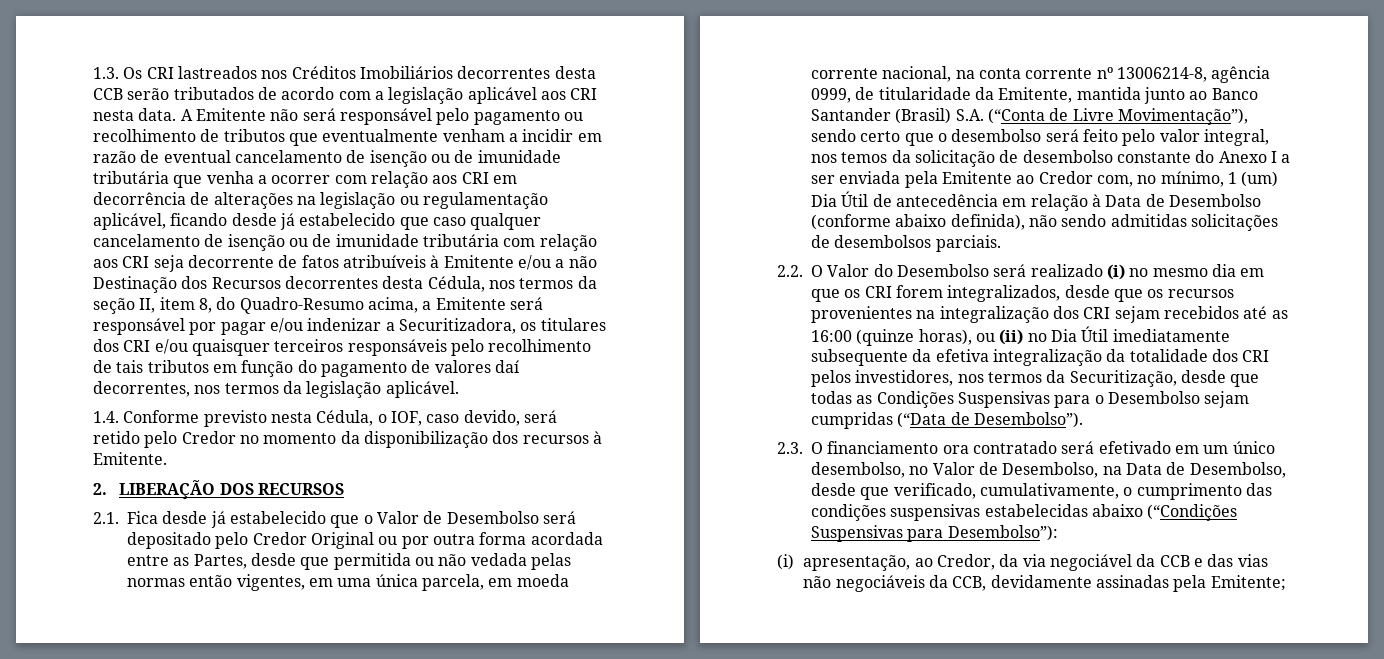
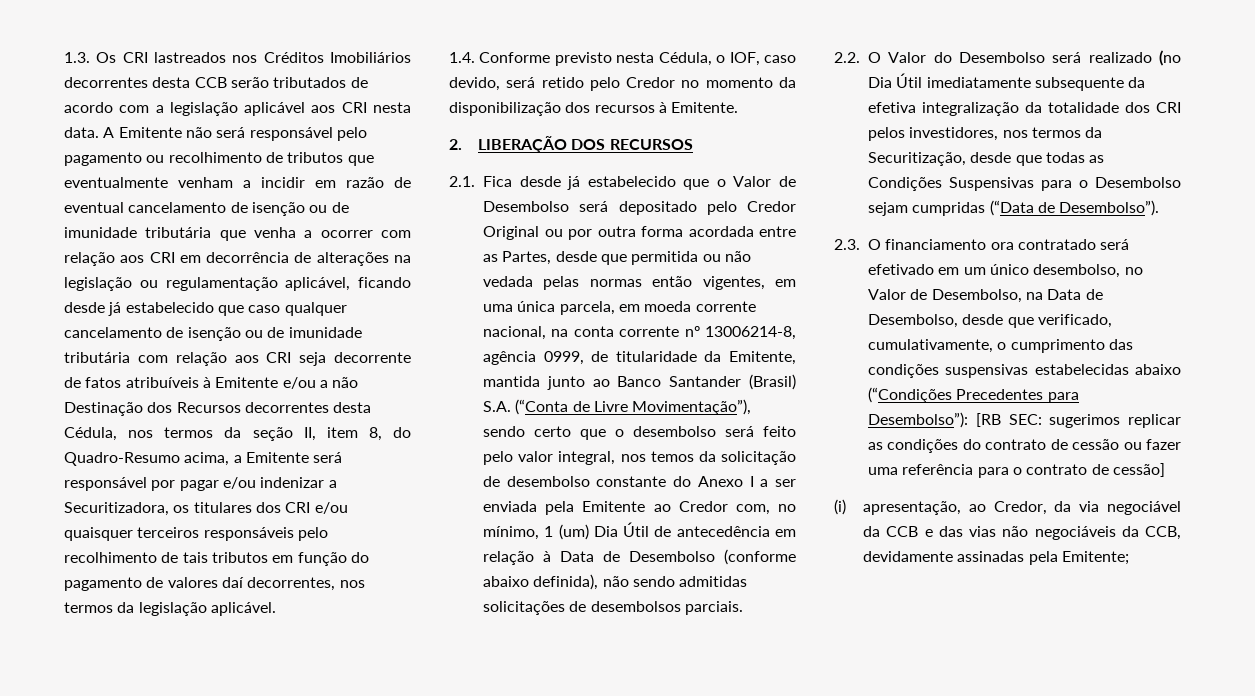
[1106,264,1265,280] [811,285,1234,302] [811,306,1288,323] [811,329,1047,346] (i) no mesmo dia em que os CRI forem integralizados, desde que os recursos provenientes na integralização dos CRI sejam recebidos até as 16:00 (quinze horas), ou (ii) no -> [1159,50,1181,66] (no
[811,525,903,542] Suspensivas -> [956,389,1044,400] Precedentes
(1058, 533) none -> [975,413,1181,428] [868,439,1181,453] [868,463,1165,478] [RB SEC: sugerimos replicar as condições do contrato de cessão ou fazer uma referência para o contrato de cessão]

